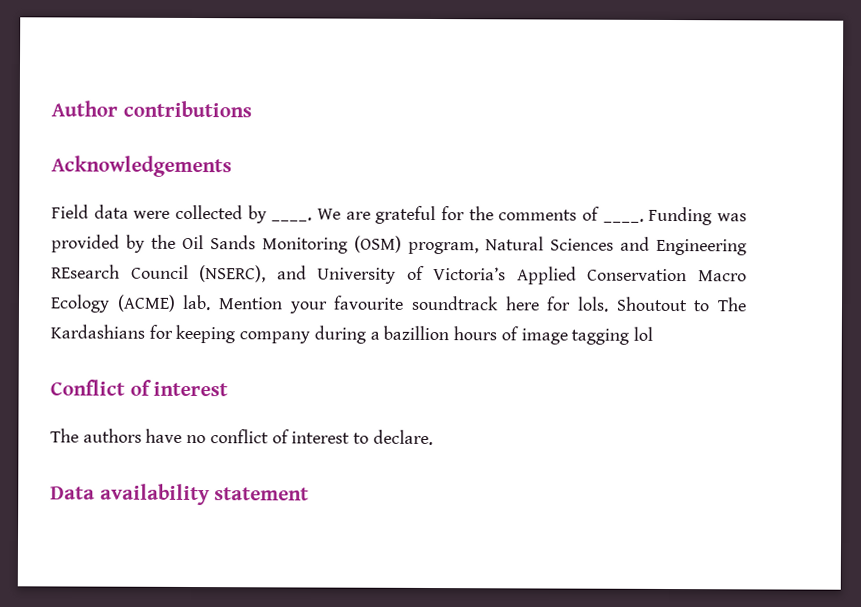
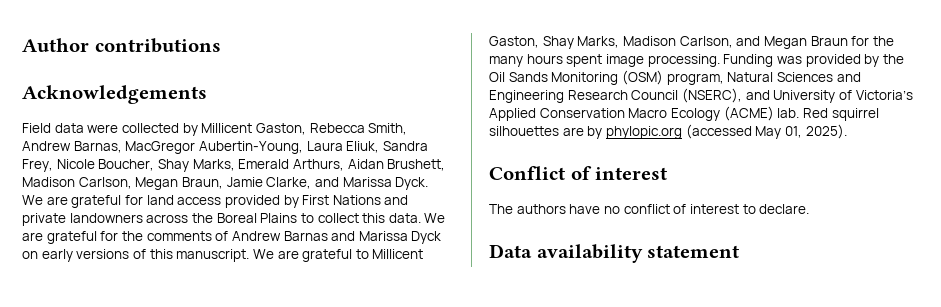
[271,217,313,222] ____. -> [201,123,408,135] [22,141,428,154] [22,159,446,172] [22,177,429,190] [22,195,409,208] [22,213,421,226] Millicent Gaston, Rebecca Smith, Andrew Barnas, MacGregor Aubertin-Young, Laura Eliuk, Sandra Frey, Nicole Boucher, Shay Marks, Emerald Arthurs, Aidan Brushett, Madison Carlson, Megan Braun, Jamie Clarke, and Marissa Dyck. We are grateful for land access provided by First Nations and private landowners across the Boreal Plains to collect this data.
[602,218,644,223] ____. -> [231,231,442,244] [22,249,424,262] [489,36,894,49] [489,54,720,67] Andrew Barnas and Marissa Dyck on early versions of this manuscript. We are grateful to Millicent Gaston, Shay Marks, Madison Carlson, and Megan Braun for the many hours spent image processing.
[51,264,120,279] REsearch -> [567,90,628,100] Research
[217,295,747,314] [50,324,653,345] Mention your favourite soundtrack here for lols. Shoutout to The Kardashians for keeping company during a bazillion hours of image tagging lol -> [802,108,879,121] [489,124,847,139] Red squirrel silhouettes are by phylopic.org (accessed May 01, 2025).

